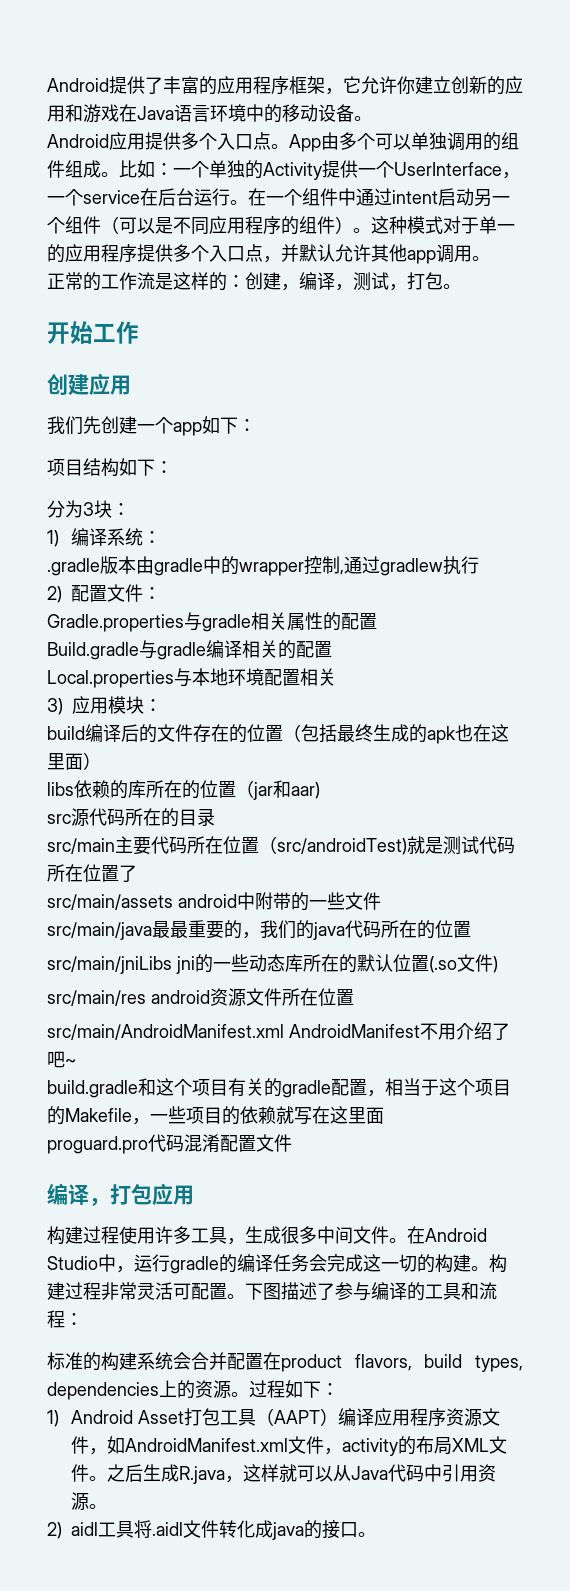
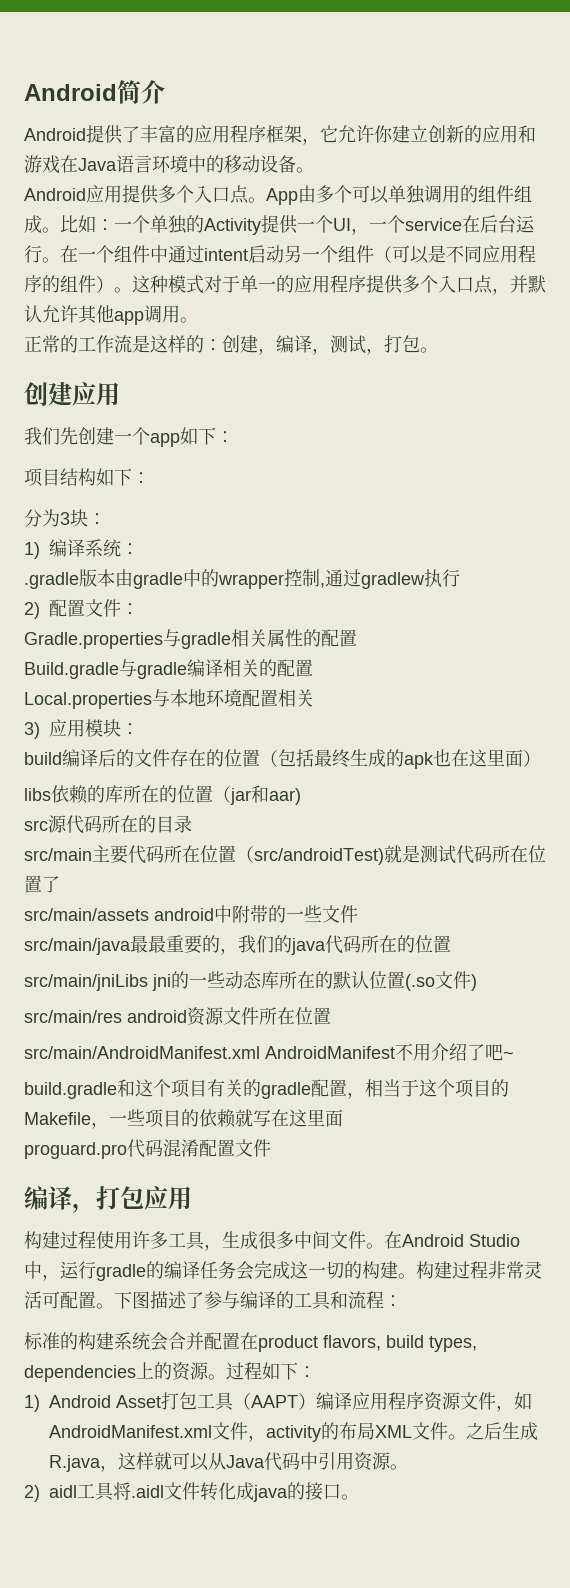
[47,78,109,92] Android -> [24,80,165,104] [24,128,86,141] Android简介 // Android
[394,162,502,176] UserInterface -> [333,218,351,231] UI
[47,321,139,344] // 开始工作 -> (438, 350) none

